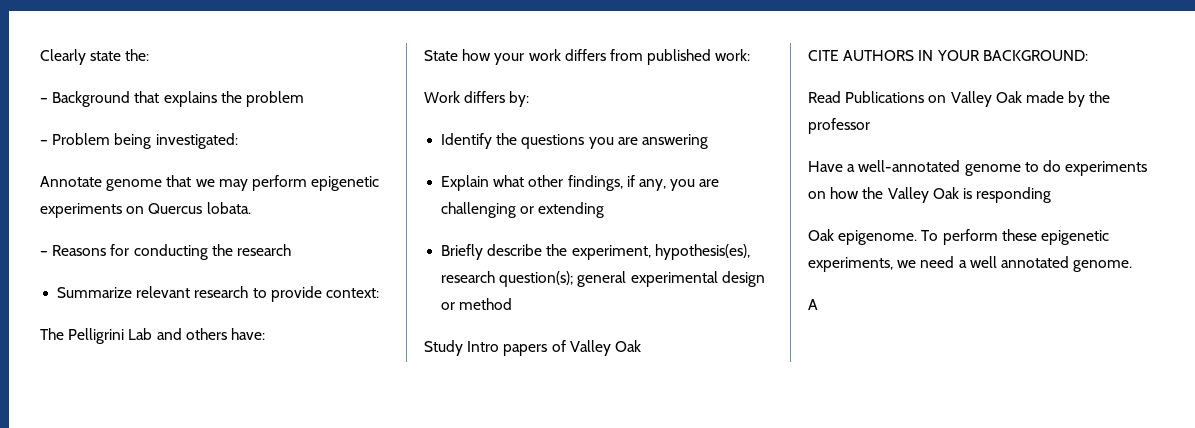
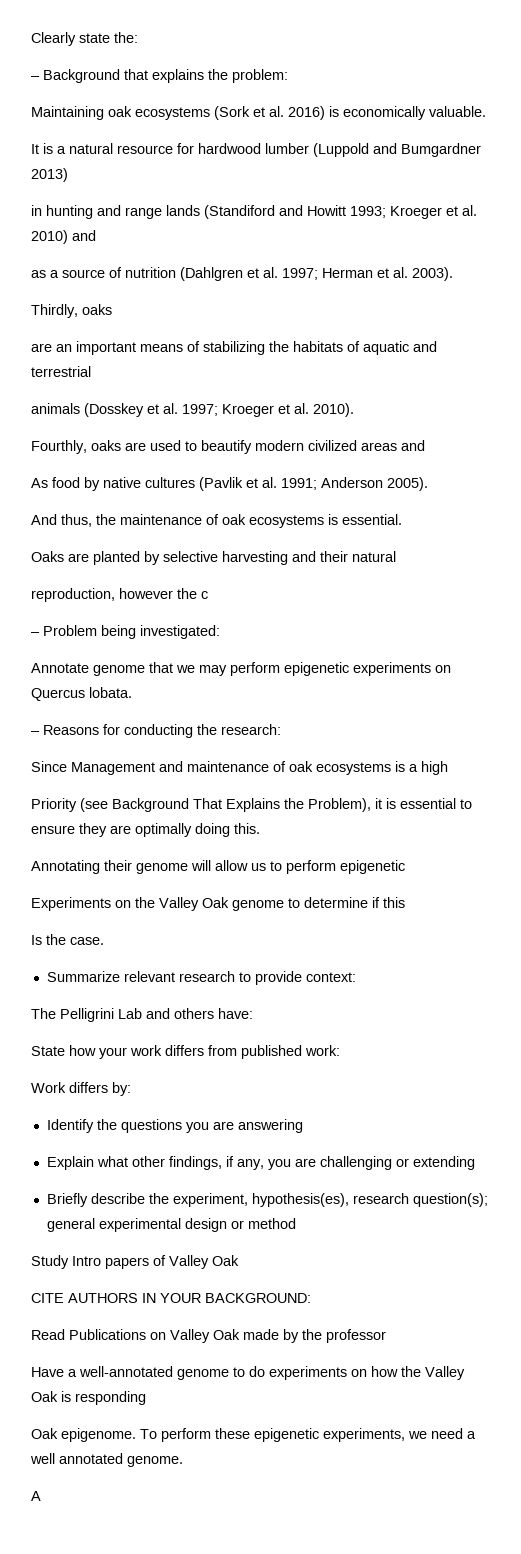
[245,91,304,107] problem -> [232,69,288,83] [31,106,486,120] [31,143,481,157] [31,168,68,182] [31,205,477,219] [31,230,96,244] [31,267,453,281] [31,304,112,318] [31,341,437,355] [31,366,91,377] [31,403,354,417] [31,440,425,454] [31,477,428,491] [31,514,402,528] [31,551,396,565] [31,588,208,602] problem: // Maintaining oak ecosystems (Sork et al. 2016) is economically valuable. // It is a natural resource for hardwood lumber (Luppold and Bumgardner 2013) // in hunting and range lands (Standiford and Howitt 1993; Kroeger et al. 2010) and // as a source of nutrition (Dahlgren et al. 1997; Herman et al. 2003). // Thirdly, oaks // are an important means of stabilizing the habitats of aquatic and terrestrial // animals (Dosskey et al. 1997; Kroeger et al. 2010). // Fourthly, oaks are used to beautify modern civilized areas and // As food by native cultures (Pavlik et al. 1991; Anderson 2005). // And thus, the maintenance of oak ecosystems is essential. // Oaks are planted by selective harvesting and their natural // reproduction, however the c
[236,244,291,256] research -> [221,724,281,735] [31,761,448,775] [31,798,472,812] [31,823,260,837] [31,860,405,874] [31,897,405,911] [31,934,104,945] research: // Since Management and maintenance of oak ecosystems is a high // Priority (see Background That Explains the Problem), it is essential to ensure they are optimally doing this. // Annotating their genome will allow us to perform epigenetic // Experiments on the Valley Oak genome to determine if this // Is the case.

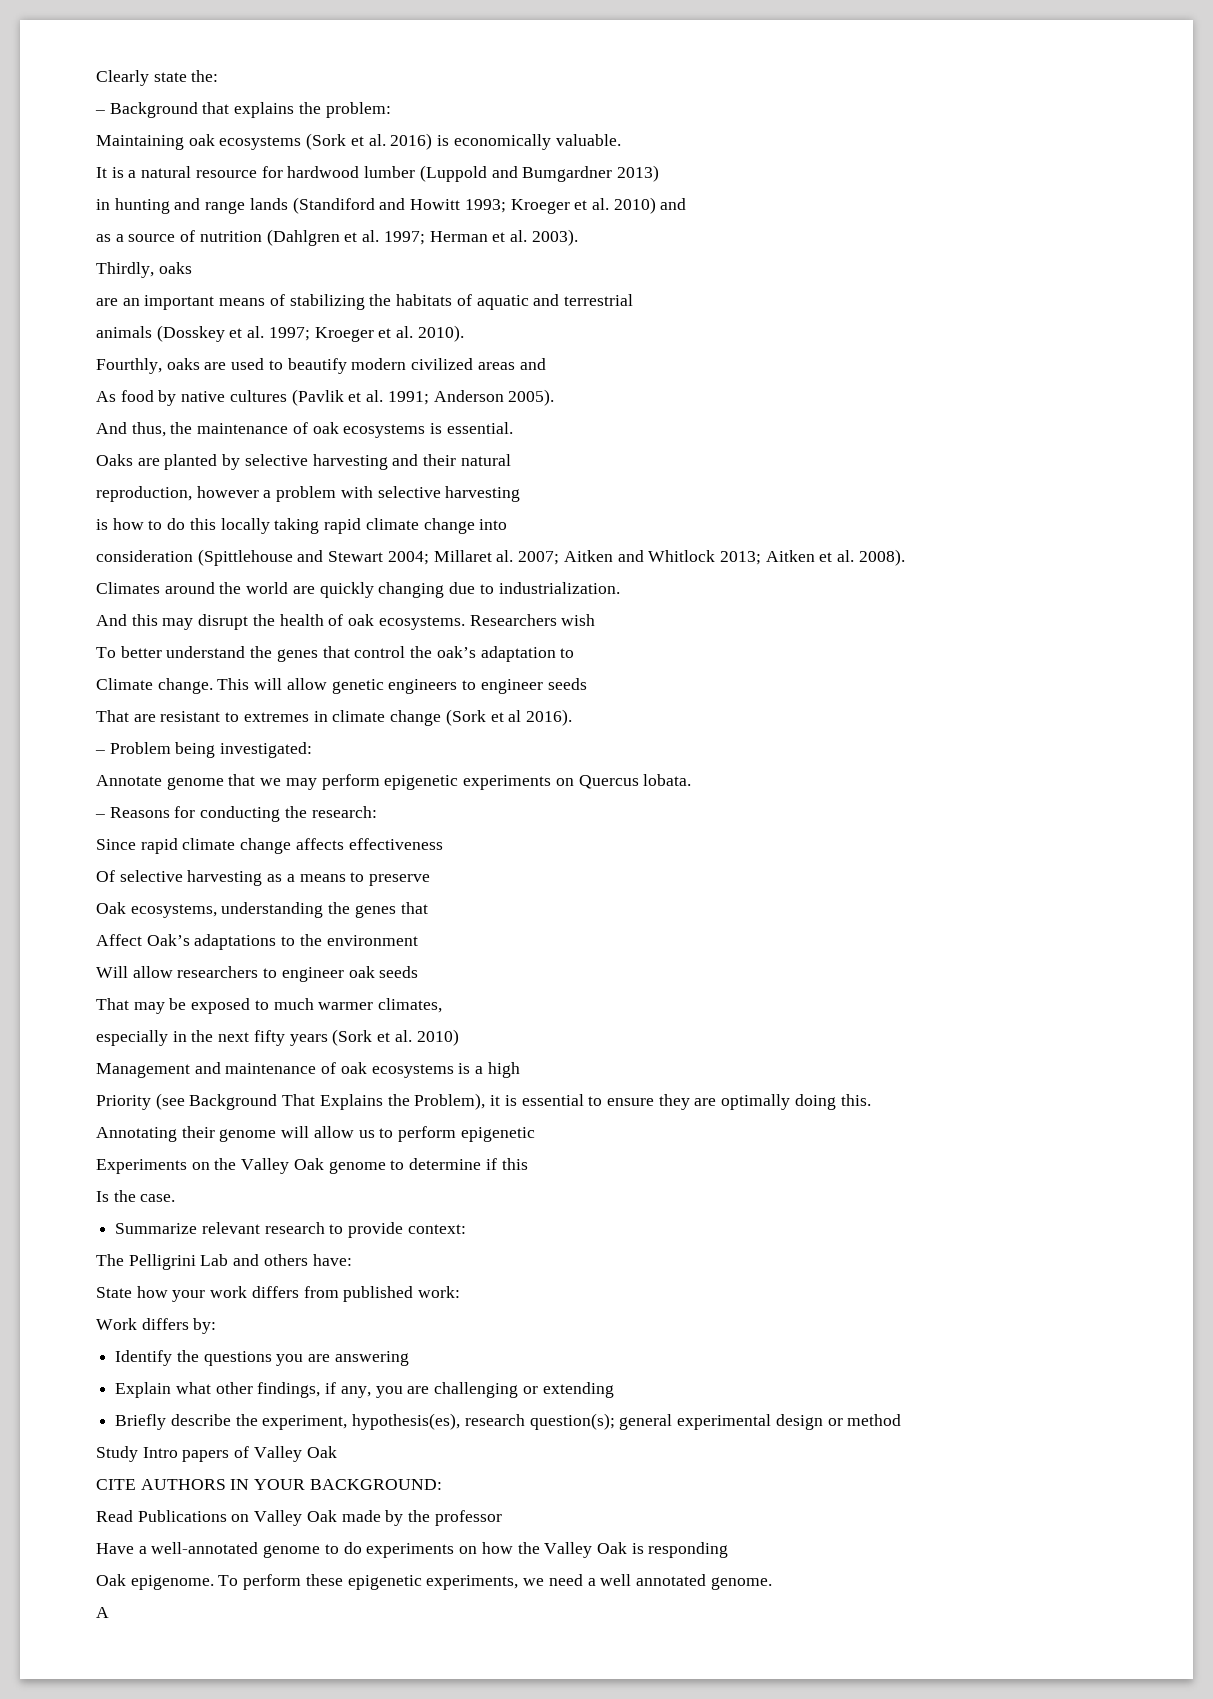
[177,588,208,599] the c -> [263,486,521,502] [96,518,508,534] [96,549,905,566] [96,582,620,598] [96,614,596,630] [96,646,575,662] [96,678,587,694] [96,709,572,726] a problem with selective harvesting // is how to do this locally taking rapid climate change into // consideration (Spittlehouse and Stewart 2004; Millaret al. 2007; Aitken and Whitlock 2013; Aitken et al. 2008). // Climates around the world are quickly changing due to industrialization. // And this may disrupt the health of oak ecosystems. Researchers wish // To better understand the genes that control the oak’s adaptation to // Climate change. This will allow genetic engineers to engineer seeds // That are resistant to extremes in climate change (Sork et al 2016).
(67, 766) none -> [140,838,443,854] [96,870,431,886] [96,902,428,918] [96,934,418,950] [96,966,419,982] [96,998,443,1014] [96,1029,459,1046] rapid climate change affects effectiveness // Of selective harvesting as a means to preserve // Oak ecosystems, understanding the genes that // Affect Oak’s adaptations to the environment // Will allow researchers to engineer oak seeds // That may be exposed to much warmer climates, // especially in the next fifty years (Sork et al. 2010) //

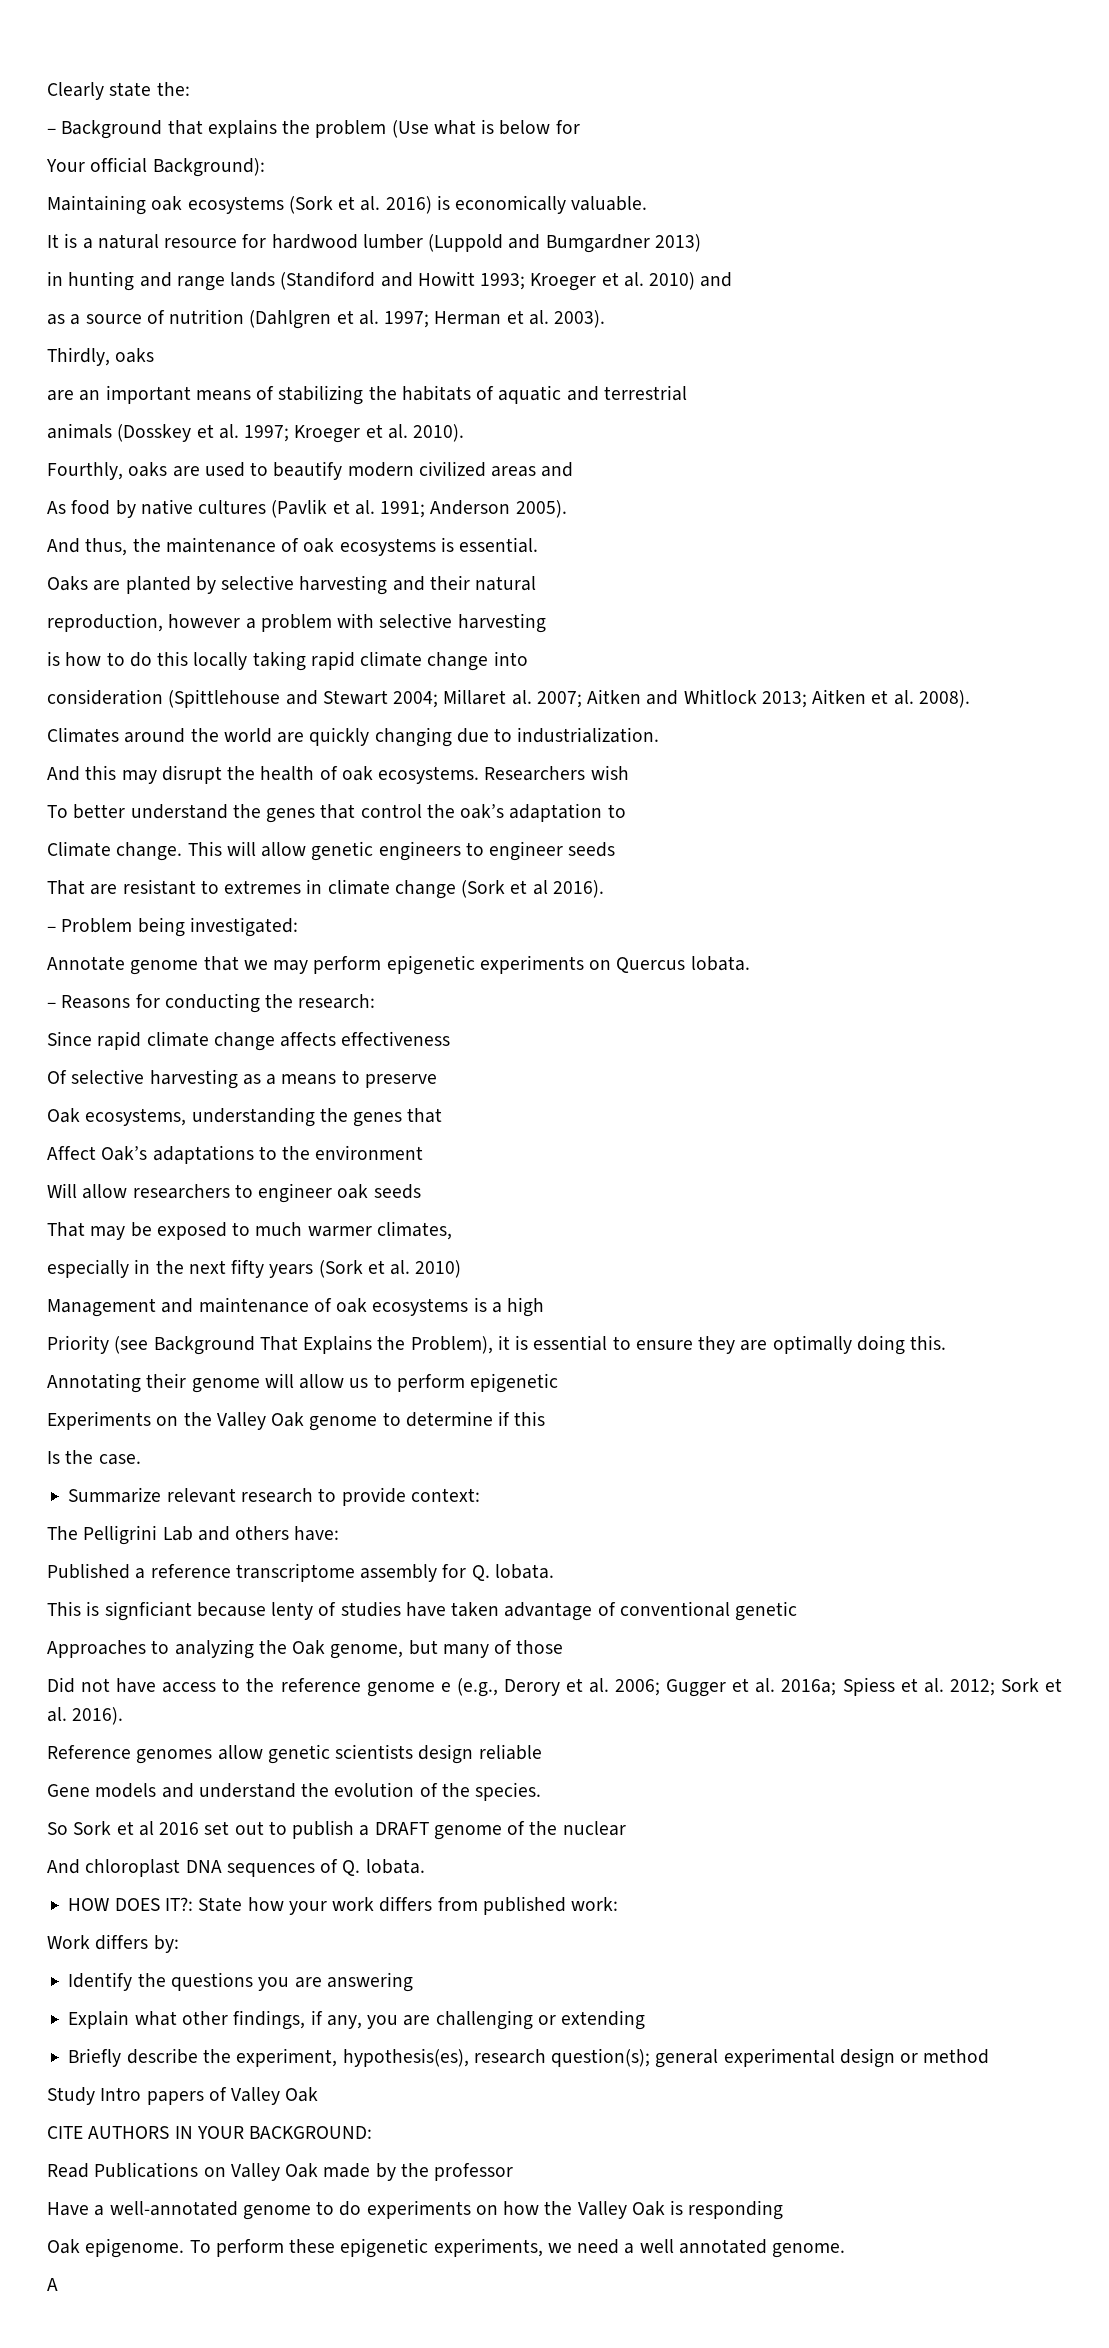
[325,102,391,118] problem: -> [315,119,580,138] [46,157,265,177] problem (Use what is below for // Your official Background):
(352, 1260) none -> [47,1563,554,1582] [47,1601,798,1621] [47,1639,564,1659] [47,1677,1062,1697] [47,1707,124,1725] [47,1744,542,1764] [47,1782,542,1801] [47,1820,626,1840] [47,1859,425,1877] [68,1897,193,1911] Published a reference transcriptome assembly for Q. lobata. // This is signficiant because lenty of studies have taken advantage of conventional genetic // Approaches to analyzing the Oak genome, but many of those // Did not have access to the reference genome e (e.g., Derory et al. 2006; Gugger et al. 2016a; Spiess et al. 2012; Sork et al. 2016). // Reference genomes allow genetic scientists design reliable // Gene models and understand the evolution of the species. // So Sork et al 2016 set out to publish a DRAFT genome of the nuclear // And chloroplast DNA sequences of Q. lobata. // HOW DOES IT?:

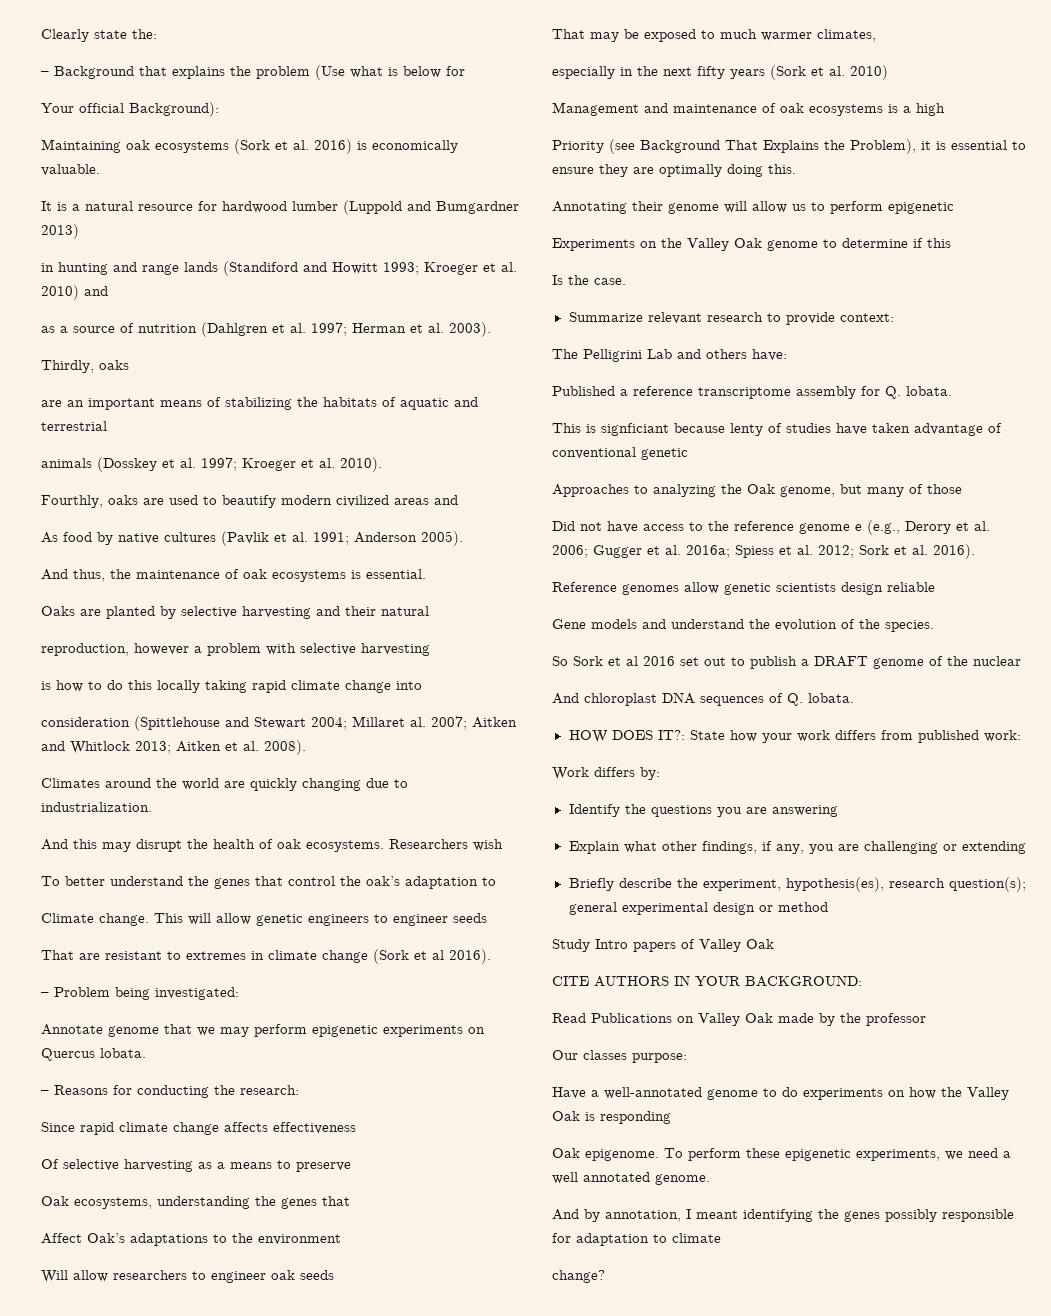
(514, 2172) none -> [552,1050,687,1063] // Our classes purpose:
[47,2278,58,2291] A -> [552,1209,1014,1222] [552,1233,721,1246] [552,1270,605,1283] And by annotation, I meant identifying the genes possibly responsible for adaptation to climate // change?

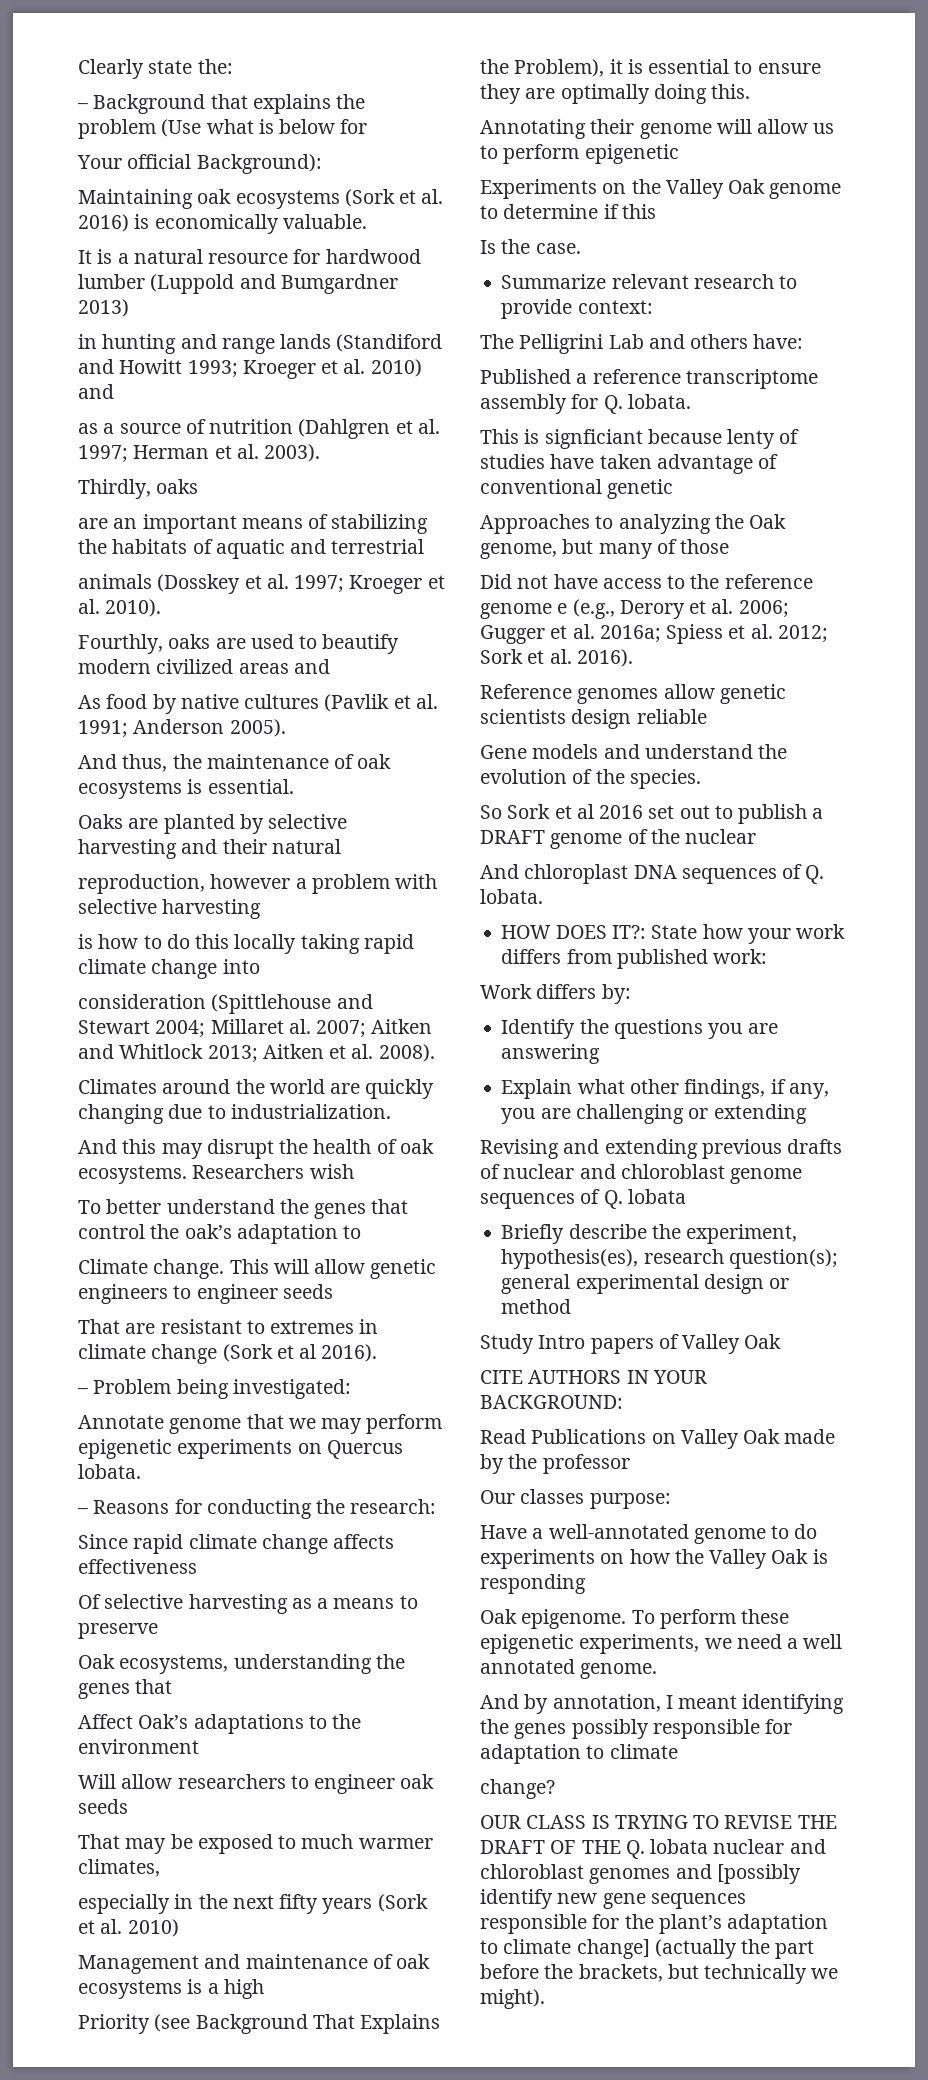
(1026, 847) none -> [480,1139,843,1159] [480,1164,803,1184] [480,1189,686,1209] // Revising and extending previous drafts of nuclear and chloroblast genome sequences of Q. lobata
(605, 1276) none -> [480,1815,837,1829] [480,1839,826,1859] [480,1864,801,1884] [480,1889,746,1909] [480,1914,829,1934] [480,1939,815,1959] [480,1964,839,1984] [480,1989,545,2009] // OUR CLASS IS TRYING TO REVISE THE DRAFT OF THE Q. lobata nuclear and chloroblast genomes and [possibly identify new gene sequences responsible for the plant’s adaptation to climate change] (actually the part before the brackets, but technically we might).

